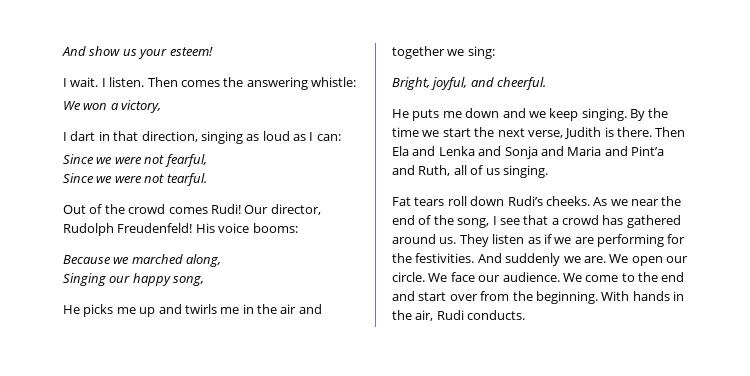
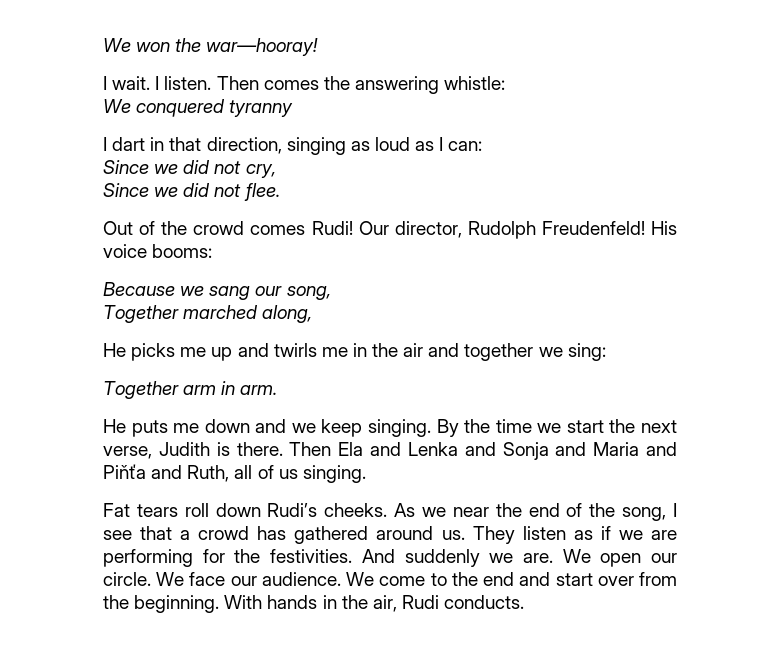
[62,46,213,59] And show us your esteem! -> [103,38,319,56] We won the war—hooray!
[83,100,162,113] won a victory, -> [136,99,294,117] conquered tyranny
[114,154,207,167] [63,173,207,186] were not fearful, // Since we were not tearful. -> [183,160,276,178] [103,183,280,201] did not cry, // Since we did not flee.
[131,254,222,267] [63,273,205,286] marched along, // Singing our happy song, -> [209,286,331,300] [103,305,313,323] sang our song, // Together marched along,
[392,77,547,90] Bright, joyful, and cheerful. -> [103,381,278,399] Together arm in arm.
[631,146,664,156] Pint’a -> [103,464,146,479] Piňťa

